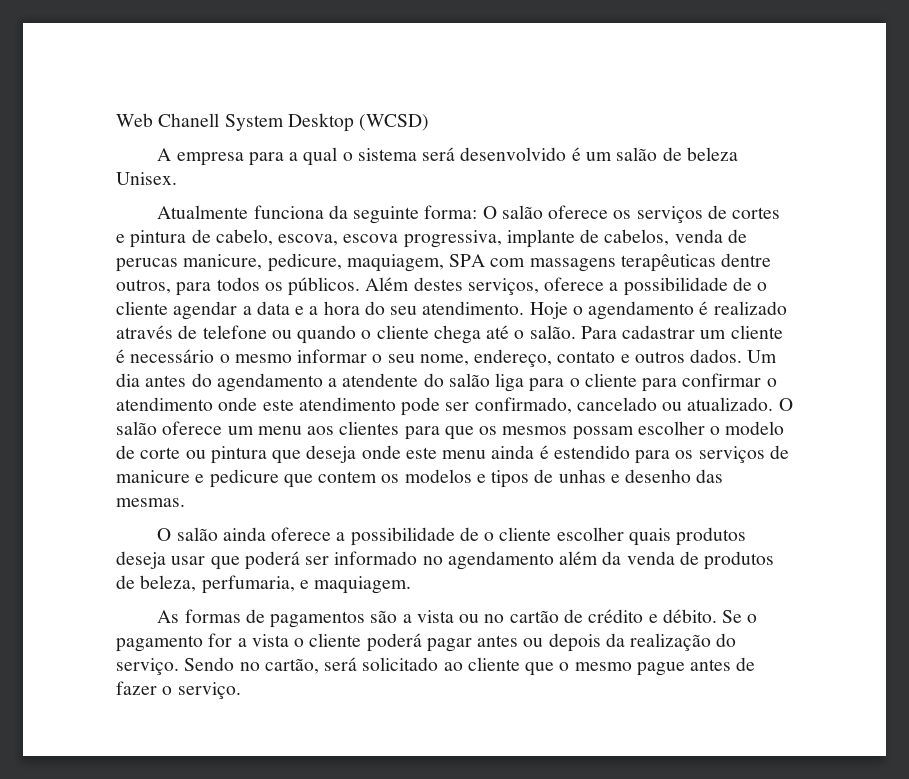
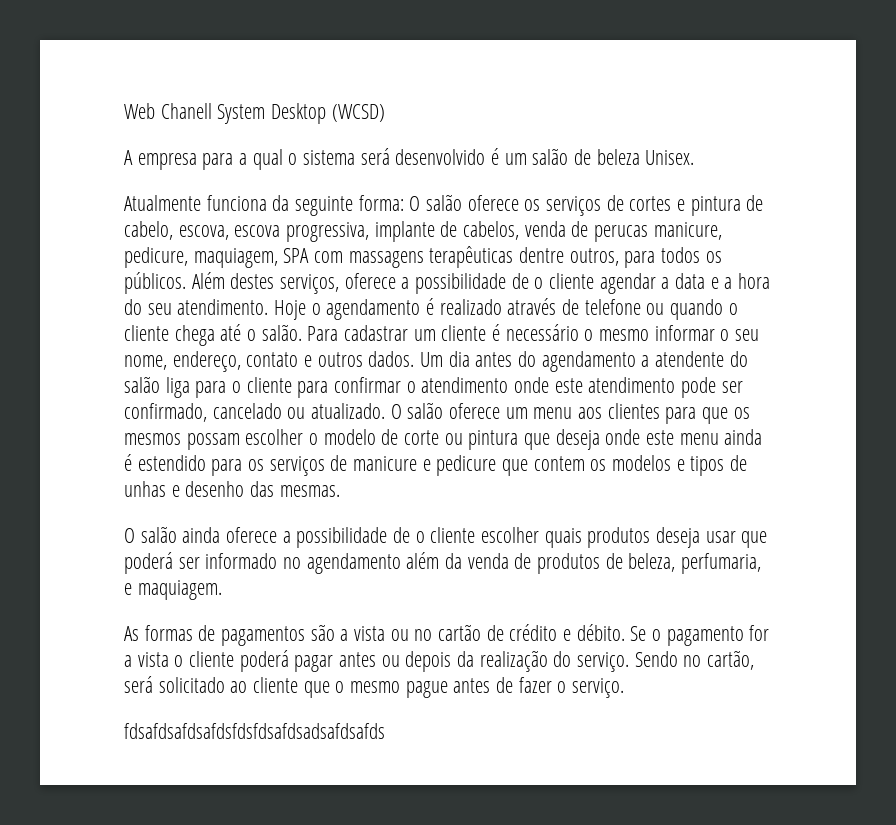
(241, 690) none -> [124,723,385,739] // fdsafdsafdsafdsfdsfdsafdsadsafdsafds

